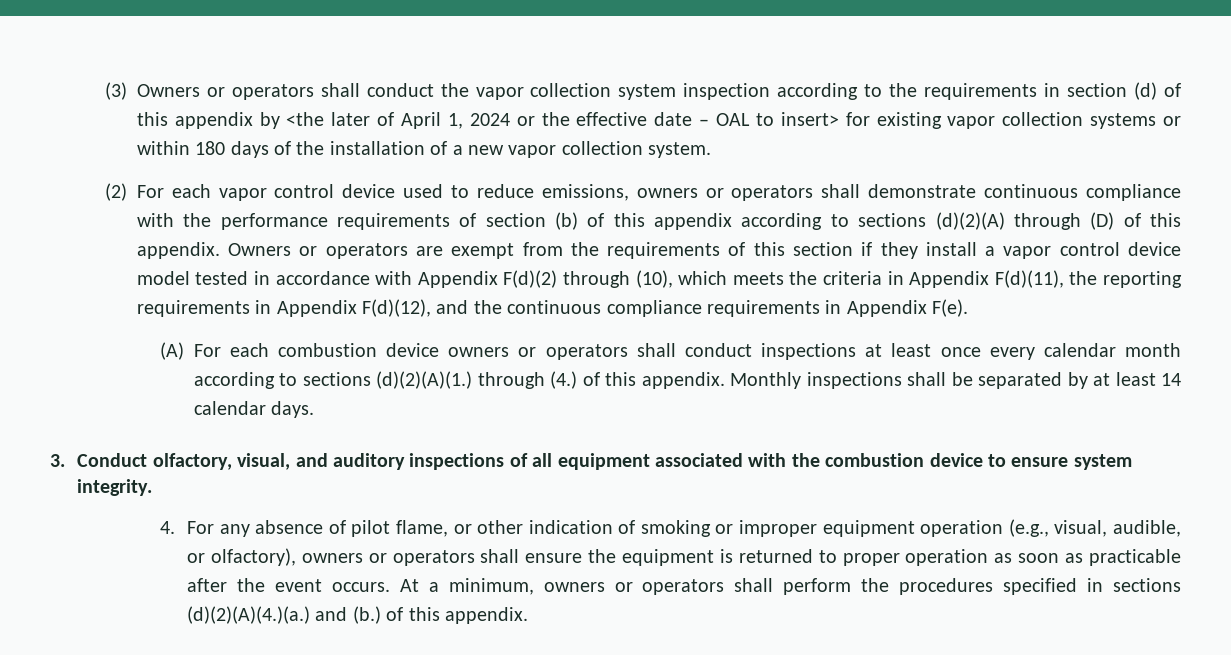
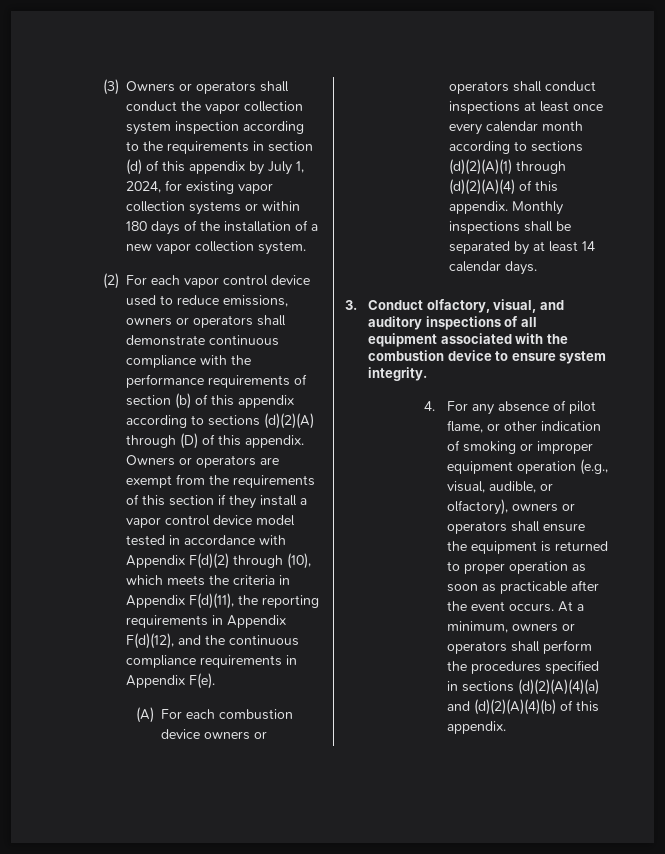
[286,112,839,129] <the later of April 1, 2024 or the effective date – OAL to insert> -> [268,161,305,175] [126,181,162,193] July 1, 2024,
[376,371,578,389] (d)(2)(A)(1.) through (4.) -> [448,159,566,175] [448,179,515,195] (d)(2)(A)(1) through (d)(2)(A)(4)
[186,606,381,624] (d)(2)(A)(4.)(a.) and (b.) -> [517,679,599,695] [446,699,556,715] (d)(2)(A)(4)(a) and (d)(2)(A)(4)(b)

